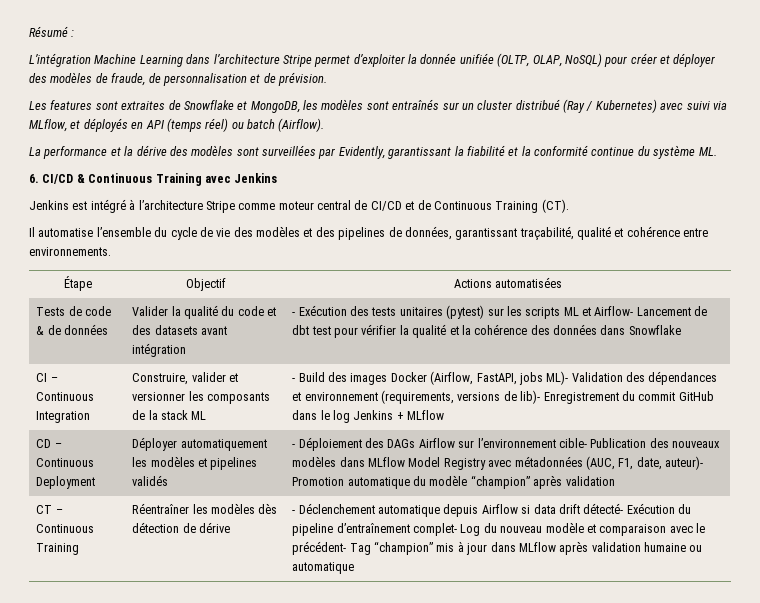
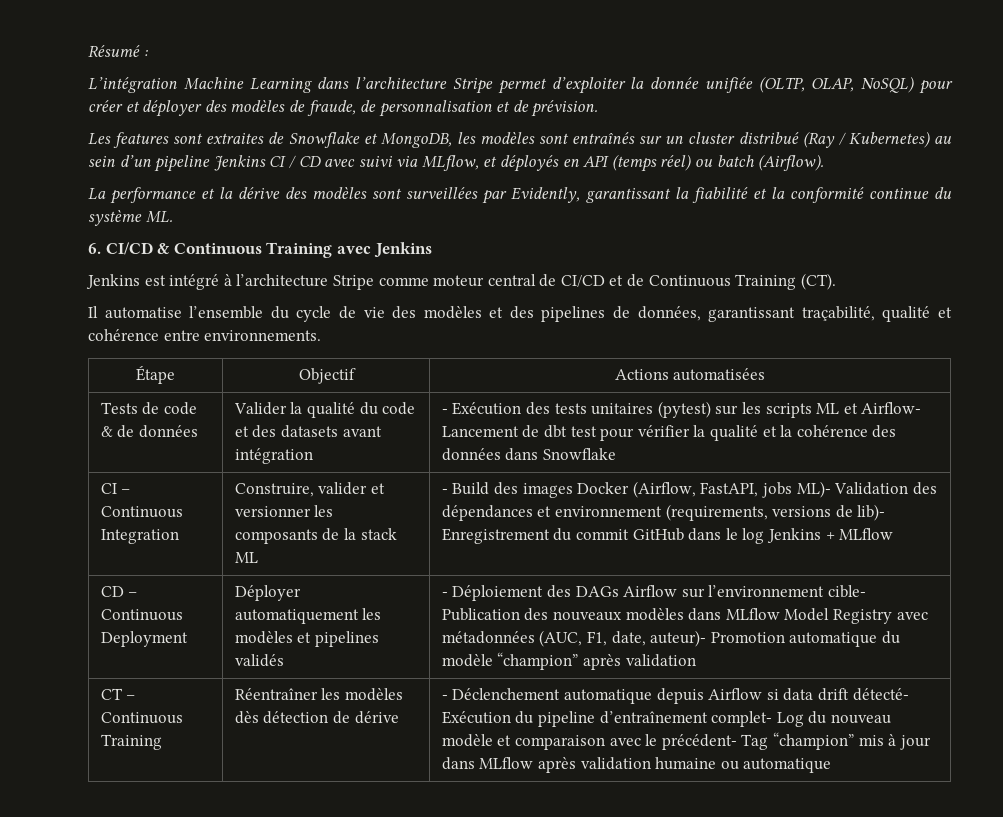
(657, 106) none -> [933,136,952,144] [88,155,321,172] au sein d’un pipeline Jenkins CI / CD

